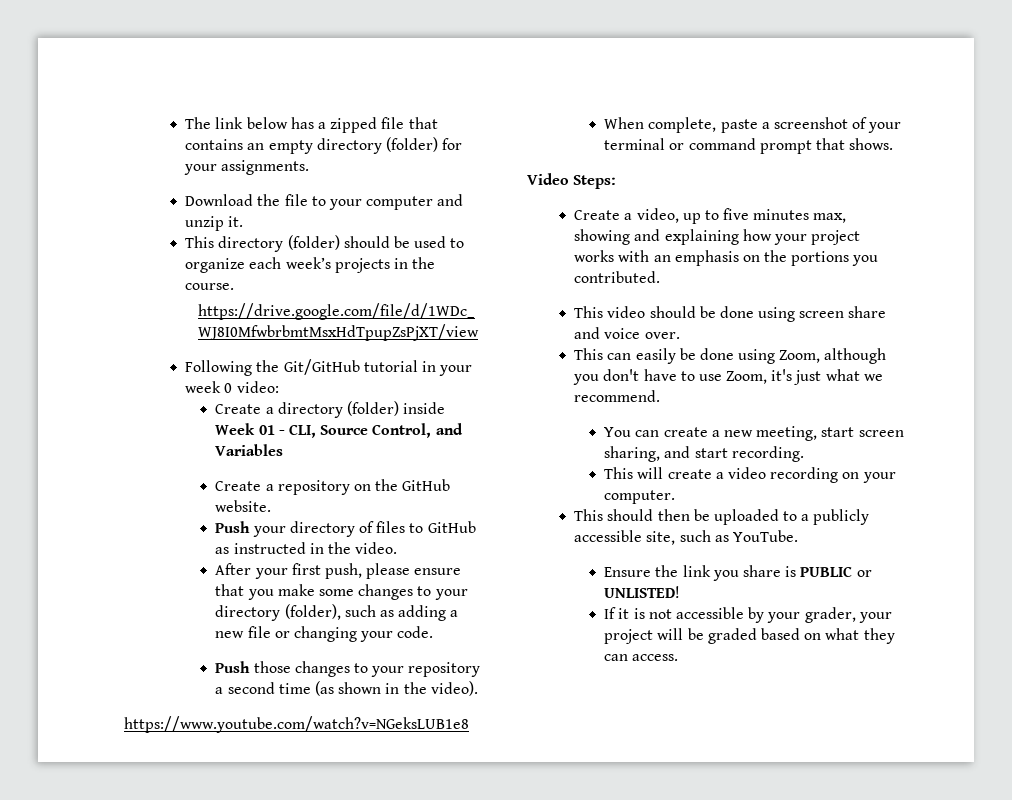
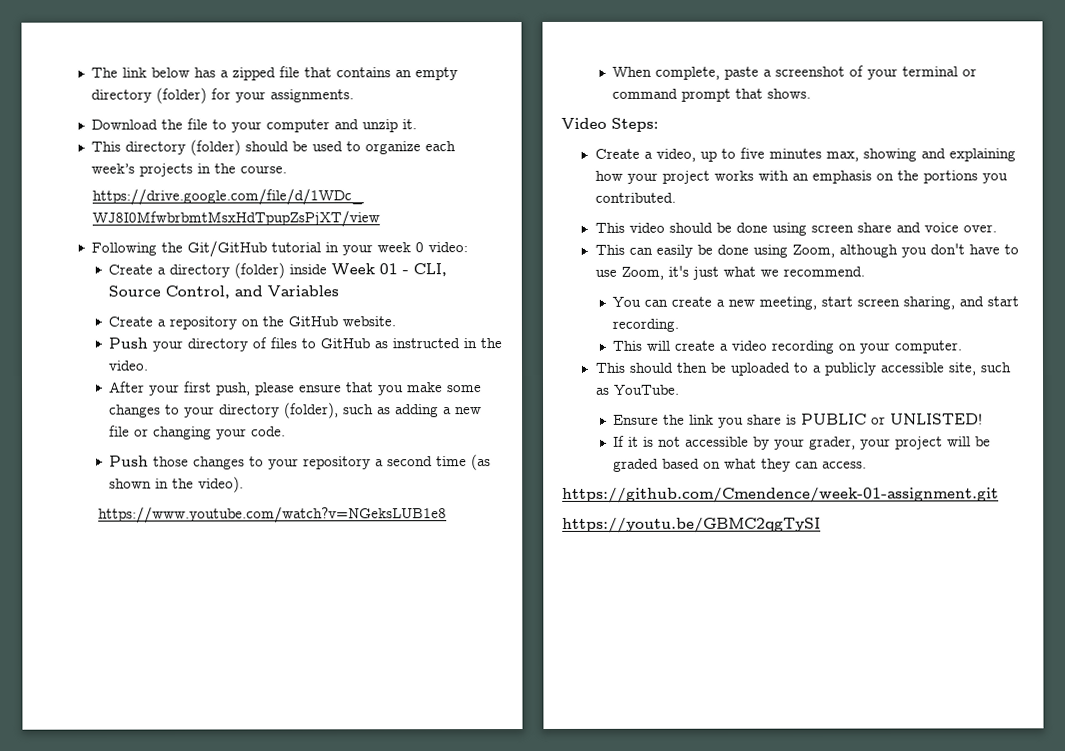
(679, 657) none -> [562,487,999,503] [562,517,821,533] // https://github.com/Cmendence/week-01-assignment.git // https://youtu.be/GBMC2qgTySI

